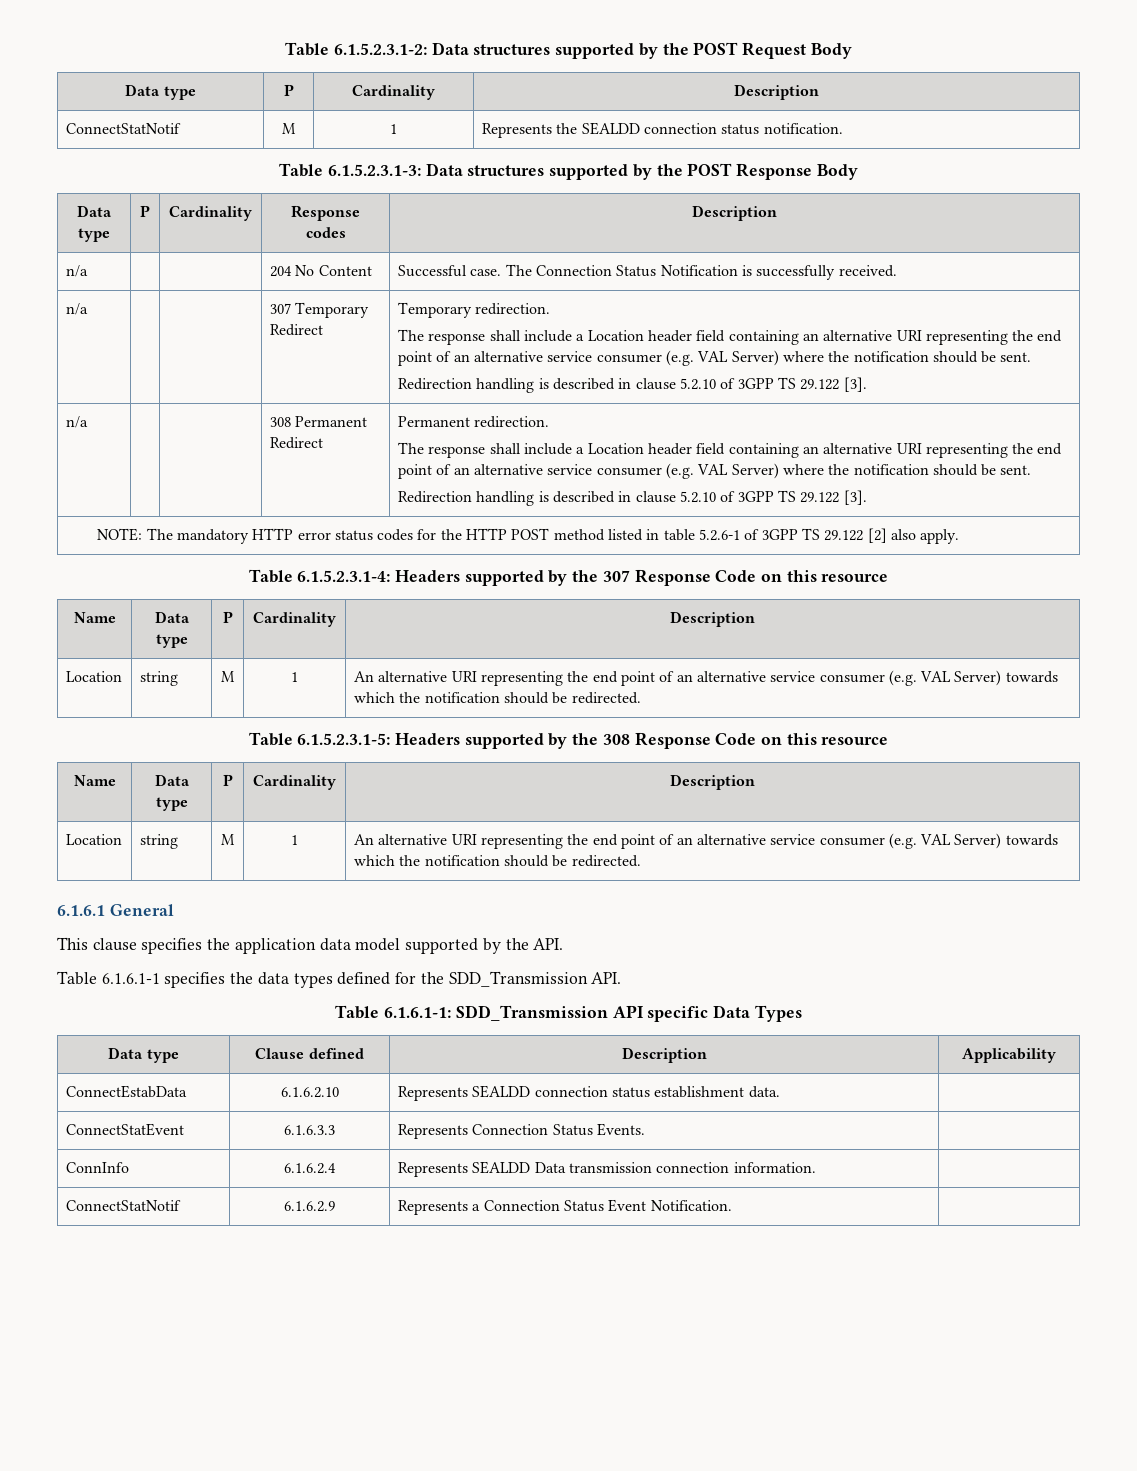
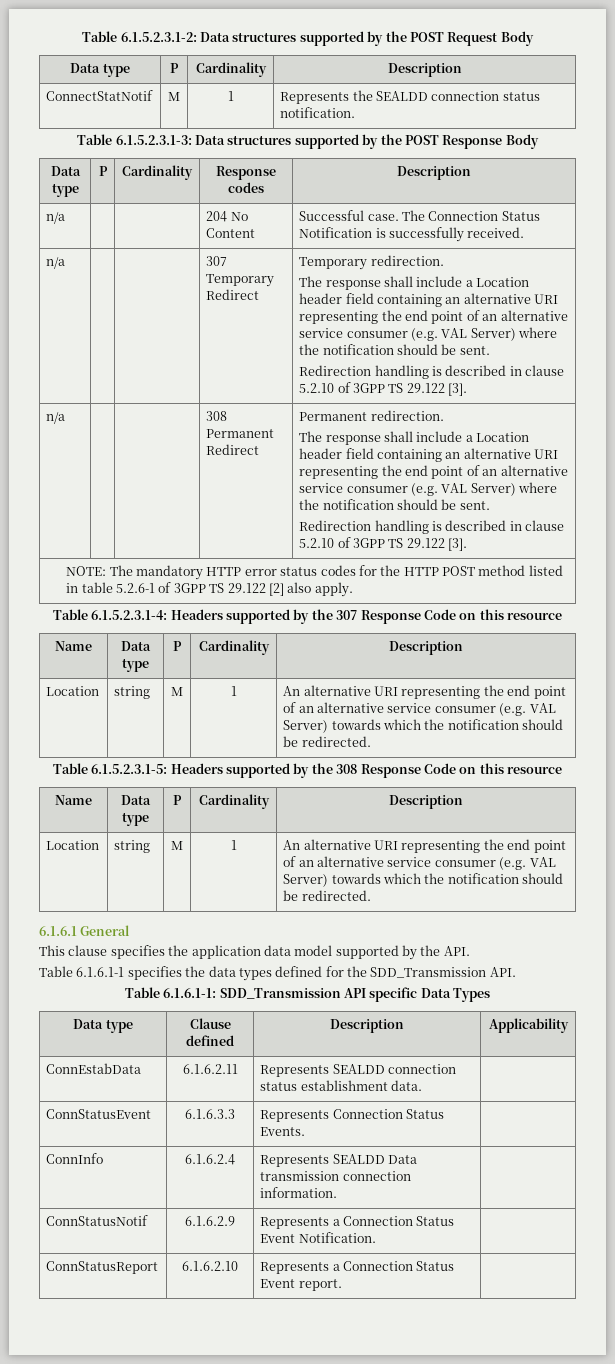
[65,1085,187,1098] [280,1087,339,1098] ConnectEstabData | 6.1.6.2.10 -> [46,1063,142,1074] [182,1064,238,1074] ConnEstabData | 6.1.6.2.11
[65,1123,184,1136] ConnectStatEvent -> [46,1109,152,1119] ConnStatusEvent
[65,1200,181,1211] ConnectStatNotif -> [46,1215,149,1226] ConnStatusNotif
(732, 1205) none -> [46,1261,159,1274] [182,1261,238,1271] [260,1261,455,1274] [260,1279,342,1291] // ConnStatusReport | 6.1.6.2.10 | Represents a Connection Status Event report. |

